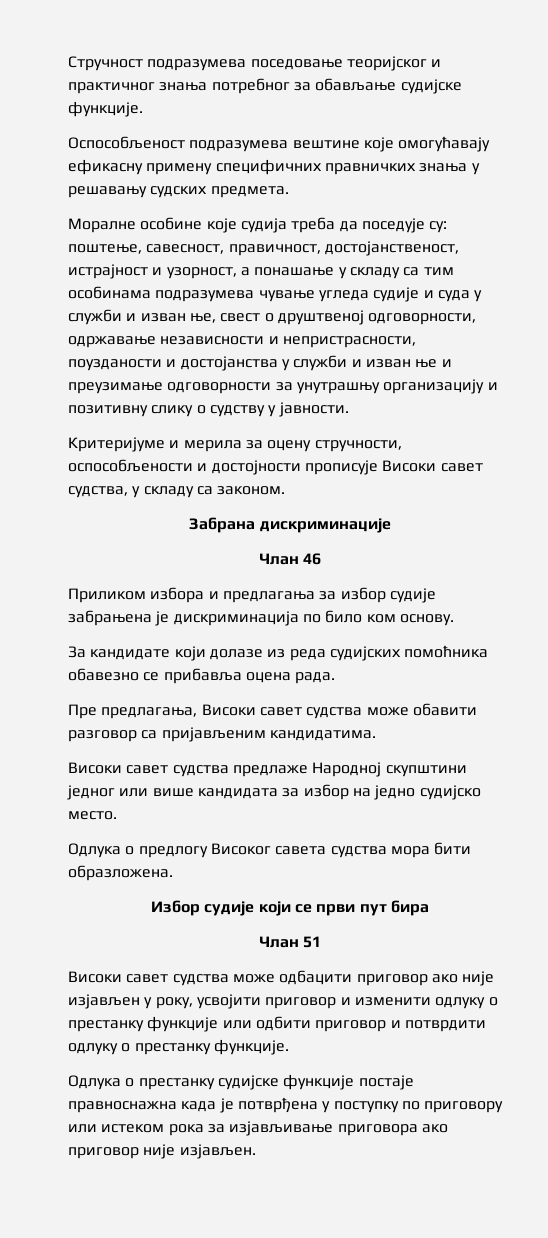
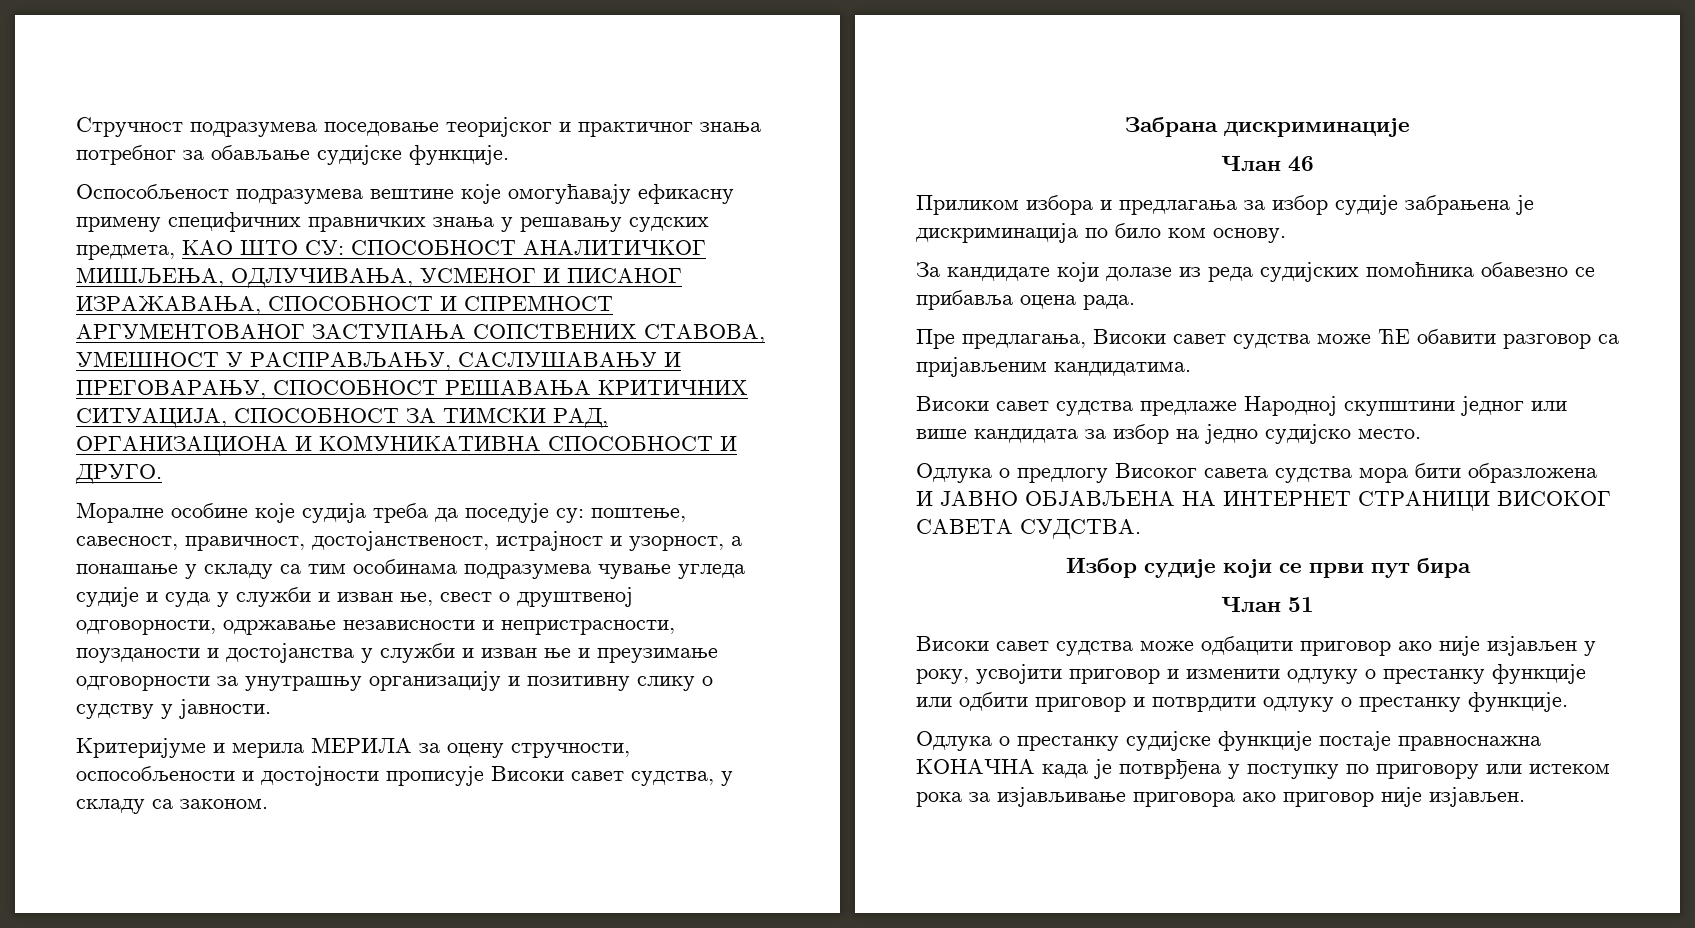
[210,186,289,198] предмета. -> [76,240,706,260] [76,267,682,288] [76,295,613,315] [76,323,765,343] [76,351,681,371] [76,380,748,399] [76,407,608,428] [76,435,737,456] [75,464,162,484] предмета, КАО ШТО СУ: СПОСОБНОСТ АНАЛИТИЧКОГ МИШЉЕЊА, ОДЛУЧИВАЊА, УСМЕНОГ И ПИСАНОГ ИЗРАЖАВАЊА, СПОСОБНОСТ И СПРЕМНОСТ АРГУМЕНТОВАНОГ ЗАСТУПАЊА СОПСТВЕНИХ СТАВОВА, УМЕШНОСТ У РАСПРАВЉАЊУ, САСЛУШАВАЊУ И ПРЕГОВАРАЊУ, СПОСОБНОСТ РЕШАВАЊА КРИТИЧНИХ СИТУАЦИЈА, СПОСОБНОСТ ЗА ТИМСКИ РАД, ОРГАНИЗАЦИОНА И КОМУНИКАТИВНА СПОСОБНОСТ И ДРУГО.
(242, 446) none -> [311,737,412,753] МЕРИЛА
(409, 711) none -> [1378,329,1410,344] ЋЕ
[68,865,173,881] образложена. -> [1468,463,1597,483] [916,491,1611,511] [916,519,1141,539] образложена И ЈАВНО ОБЈАВЉЕНА НА ИНТЕРНЕТ СТРАНИЦИ ВИСОКОГ САВЕТА СУДСТВА.
(177, 1107) none -> [916,759,1035,774] КОНАЧНА

